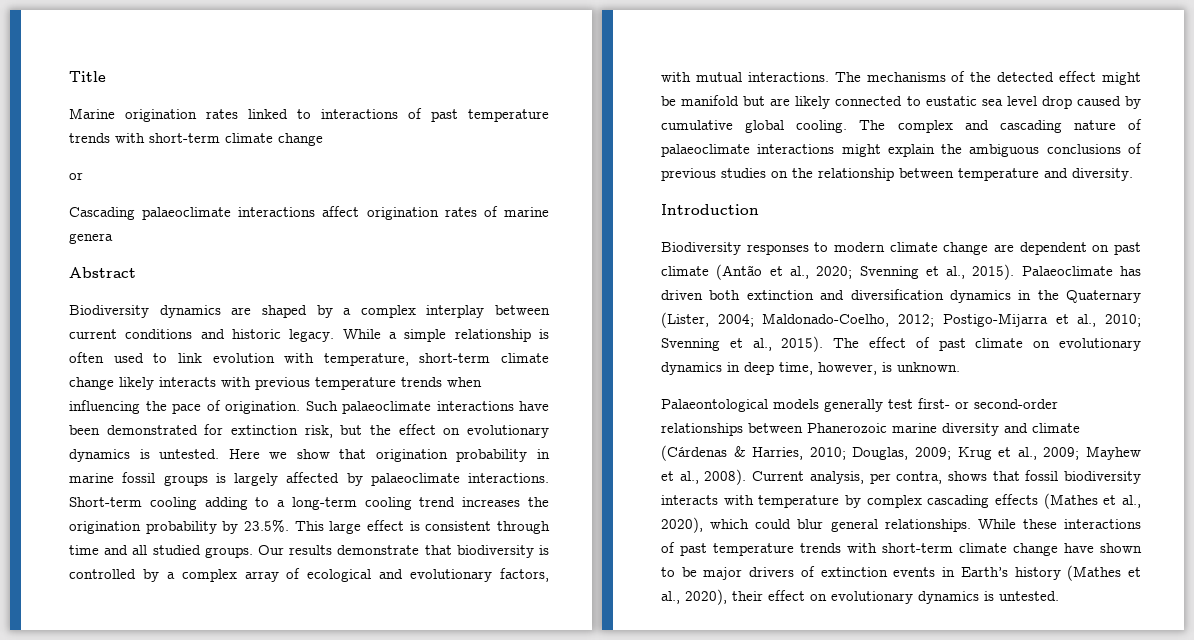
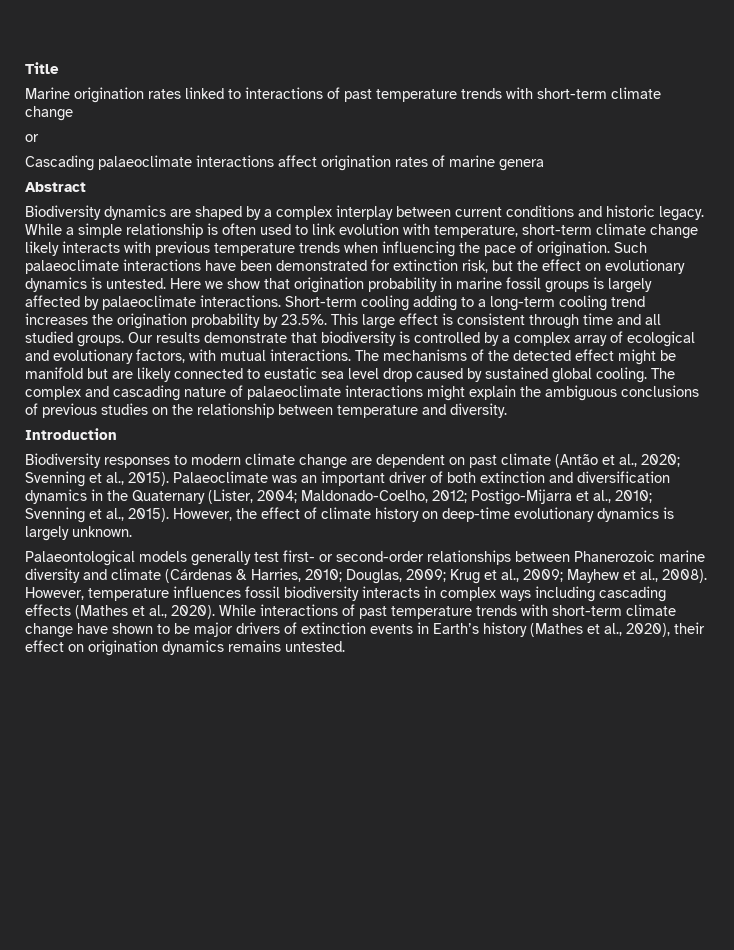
[661,120,733,130] cumulative -> [485,367,548,379] sustained
[1120,266,1141,276] [661,290,703,300] has driven -> [272,471,443,486] was an important driver of
[833,337,1141,351] [661,362,892,375] The effect of past climate on evolutionary dynamics in deep time, however, is -> [173,507,674,522] [25,526,69,541] However, the effect of climate history on deep-time evolutionary dynamics is largely
[752,470,1141,484] [661,495,922,508] Current analysis, per contra, shows that fossil biodiversity interacts with temperature by complex -> [25,586,595,602] However, temperature influences fossil biodiversity interacts in complex ways including
[661,517,1057,533] 2020), which could blur general relationships. While these -> [171,604,256,619] 2020). While
[831,591,994,604] evolutionary dynamics is -> [88,640,281,656] origination dynamics remains

